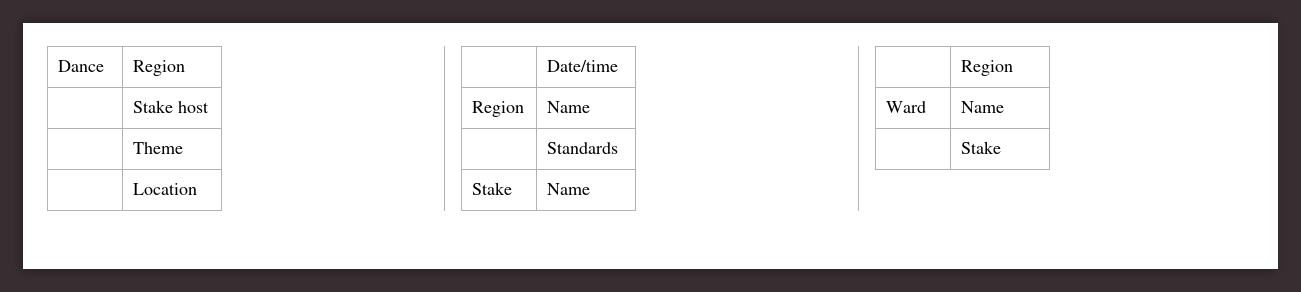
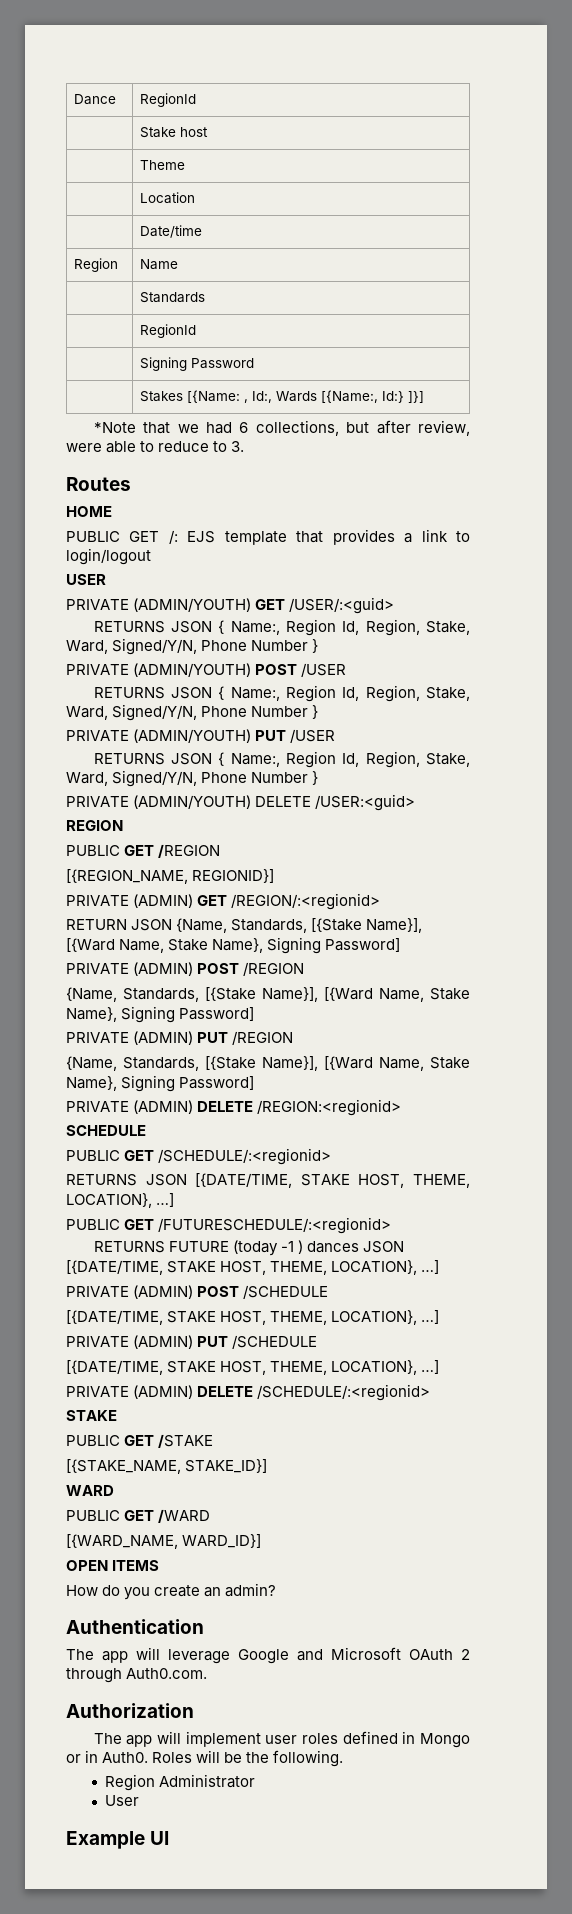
[133,60,186,76] Region -> [139,93,196,107] RegionId
[472,182,513,195] [547,183,591,195] [961,60,1014,76] [886,101,927,113] [961,101,1005,113] [961,141,1002,154] Stake | Name // | Region // Ward | Name // | Stake -> [139,324,196,338] [139,357,254,371] [139,390,424,403] [93,420,470,436] [66,441,245,453] [66,477,131,491] [66,506,112,517] [66,529,471,545] [66,548,151,565] [66,574,106,585] [66,597,395,614] [93,619,471,636] [66,638,319,655] [66,663,347,677] [93,685,471,702] [66,704,319,721] [66,729,336,743] [93,751,471,768] [66,770,319,787] [66,794,416,811] [66,820,123,831] [66,844,221,858] [66,869,275,884] [66,893,381,910] [66,918,423,933] [66,937,401,954] [66,962,305,976] [66,987,470,1002] [66,1006,255,1023] [66,1031,294,1045] [66,1056,470,1071] [66,1075,255,1092] [66,1099,402,1116] [66,1125,146,1136] [66,1148,332,1165] [66,1173,470,1188] [66,1193,175,1208] [66,1217,392,1234] [93,1240,405,1256] [66,1260,440,1275] [66,1285,329,1299] [66,1310,440,1325] [66,1335,318,1349] [66,1360,440,1375] [66,1384,431,1401] [66,1410,117,1421] [66,1434,214,1448] [66,1459,268,1474] [66,1485,114,1496] [66,1509,211,1523] [66,1534,262,1549] [66,1560,160,1571] [66,1583,277,1600] [66,1619,204,1634] [66,1647,470,1664] [66,1668,208,1683] [66,1703,194,1718] [93,1731,470,1748] [66,1750,344,1767] [105,1774,256,1791] [105,1795,140,1806] [66,1831,170,1849] | RegionId // | Signing Password // | Stakes [{Name: , Id:, Wards [{Name:, Id:} ]}] // *Note that we had 6 collections, but after review, were able to reduce to 3. // Routes // HOME // PUBLIC GET /: EJS template that provides a link to login/logout // USER // PRIVATE (ADMIN/YOUTH) GET /USER/:<guid> // RETURNS JSON { Name:, Region Id, Region, Stake, Ward, Signed/Y/N, Phone Number } // PRIVATE (ADMIN/YOUTH) POST /USER // RETURNS JSON { Name:, Region Id, Region, Stake, Ward, Signed/Y/N, Phone Number } // PRIVATE (ADMIN/YOUTH) PUT /USER // RETURNS JSON { Name:, Region Id, Region, Stake, Ward, Signed/Y/N, Phone Number } // PRIVATE (ADMIN/YOUTH) DELETE /USER:<guid> // REGION // PUBLIC GET /REGION // [{REGION_NAME, REGIONID}] // PRIVATE (ADMIN) GET /REGION/:<regionid> // RETURN JSON {Name, Standards, [{Stake Name}], [{Ward Name, Stake Name}, Signing Password] // PRIVATE (ADMIN) POST /REGION // {Name, Standards, [{Stake Name}], [{Ward Name, Stake Name}, Signing Password] // PRIVATE (ADMIN) PUT /REGION // {Name, Standards, [{Stake Name}], [{Ward Name, Stake Name}, Signing Password] // PRIVATE (ADMIN) DELETE /REGION:<regionid> // SCHEDULE // PUBLIC GET /SCHEDULE/:<regionid> // RETURNS JSON [{DATE/TIME, STAKE HOST, THEME, LOCATION}, …] // PUBLIC GET /FUTURESCHEDULE/:<regionid> // RETURNS FUTURE (today -1 ) dances JSON [{DATE/TIME, STAKE HOST, THEME, LOCATION}, …] // PRIVATE (ADMIN) POST /SCHEDULE // [{DATE/TIME, STAKE HOST, THEME, LOCATION}, …] // PRIVATE (ADMIN) PUT /SCHEDULE // [{DATE/TIME, STAKE HOST, THEME, LOCATION}, …] // PRIVATE (ADMIN) DELETE /SCHEDULE/:<regionid> // STAKE // PUBLIC GET /STAKE // [{STAKE_NAME, STAKE_ID}] // WARD // PUBLIC GET /WARD // [{WARD_NAME, WARD_ID}] // OPEN ITEMS // How do you create an admin? // Authentication // The app will leverage Google and Microsoft OAuth 2 through Auth0.com. // Authorization // The app will implement user roles defined in Mongo or in Auth0. Roles will be the following. // Region Administrator // User // Example UI

